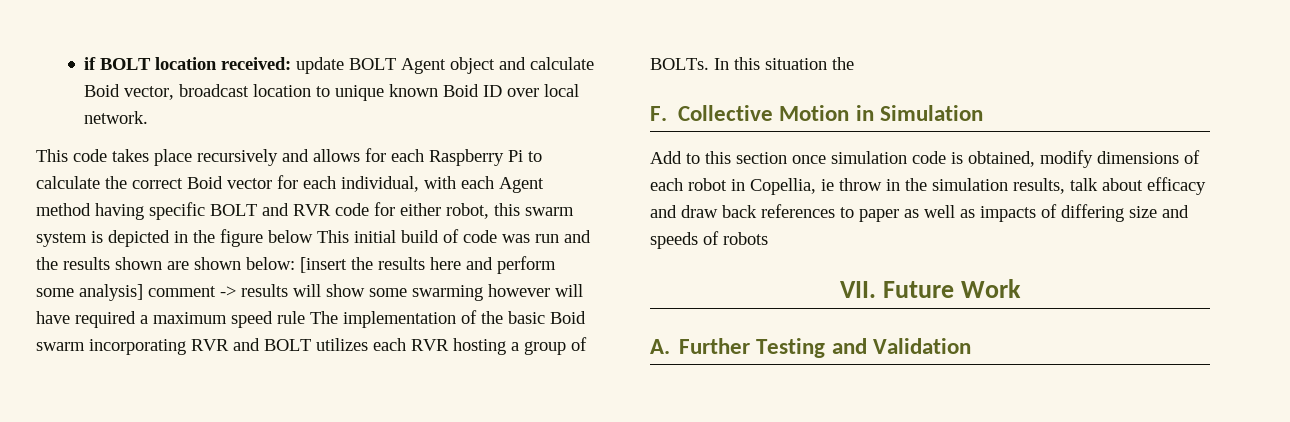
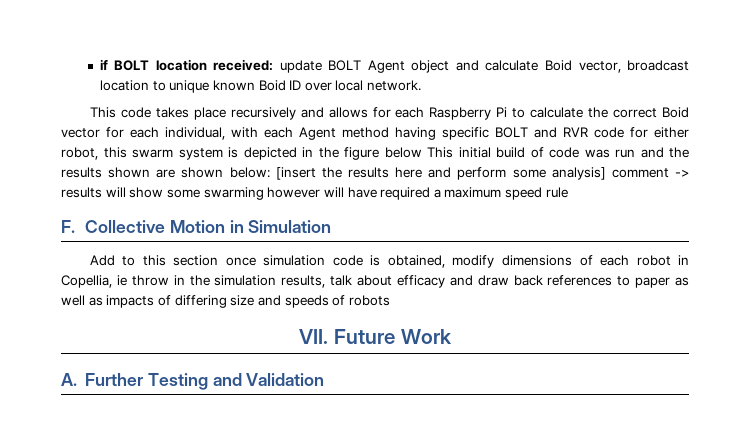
[310,310,586,328] [36,337,587,355] [650,57,854,70] The implementation of the basic Boid swarm incorporating RVR and BOLT utilizes each RVR hosting a group of BOLTs. In this situation the -> (568, 192) none

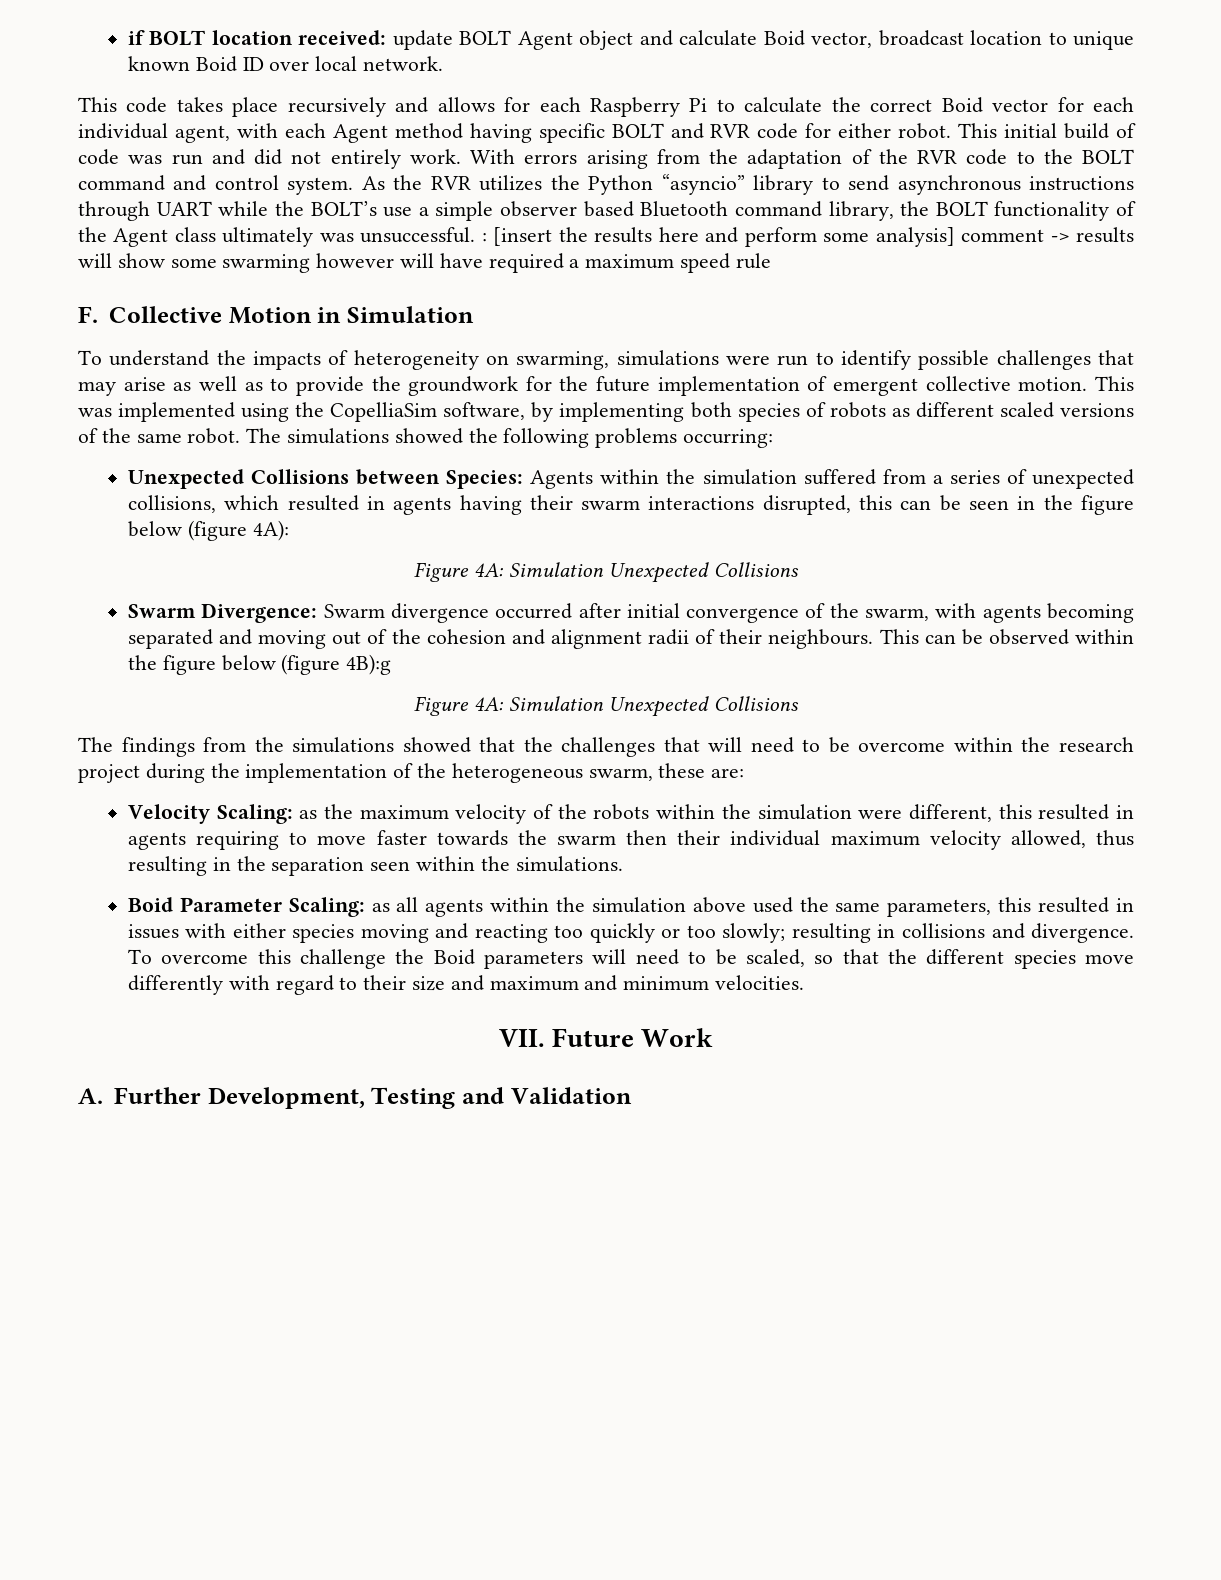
[165,127,225,140] individual, -> [78,123,230,143] individual agent,
[61,147,422,160] robot, this swarm system is depicted in the figure below -> [898,123,952,139] robot.
[669,147,689,158] [61,167,270,178] the results shown are shown below: -> [254,149,1134,169] [78,174,1134,195] [78,201,1136,221] [78,227,487,247] did not entirely work. With errors arising from the adaptation of the RVR code to the BOLT command and control system. As the RVR utilizes the Python “asyncio” library to send asynchronous instructions through UART while the BOLT’s use a simple observer based Bluetooth command library, the BOLT functionality of the Agent class ultimately was unsuccessful. :
[89,255,690,268] [61,275,689,288] [61,295,390,308] Add to this section once simulation code is obtained, modify dimensions of each robot in Copellia, ie throw in the simulation results, talk about efficacy and draw back references to paper as well as impacts of differing size and speeds of robots -> [78,350,1135,370] [78,376,1134,396] [78,402,1135,422] [78,428,774,448] [127,469,1135,489] [127,495,1134,515] [127,520,289,541] [414,562,799,583] [127,603,1134,623] [127,629,1134,649] [127,654,392,675] [414,696,799,717] [78,737,1134,757] [78,763,745,783] [127,804,1135,824] [127,830,1134,850] [127,856,623,876] [127,897,1135,917] [127,923,1134,943] [127,949,1134,969] [127,975,804,995] To understand the impacts of heterogeneity on swarming, simulations were run to identify possible challenges that may arise as well as to provide the groundwork for the future implementation of emergent collective motion. This was implemented using the CopelliaSim software, by implementing both species of robots as different scaled versions of the same robot. The simulations showed the following problems occurring: // Unexpected Collisions between Species: Agents within the simulation suffered from a series of unexpected collisions, which resulted in agents having their swarm interactions disrupted, this can be seen in the figure below (figure 4A): // Figure 4A: Simulation Unexpected Collisions // Swarm Divergence: Swarm divergence occurred after initial convergence of the swarm, with agents becoming separated and moving out of the cohesion and alignment radii of their neighbours. This can be observed within the figure below (figure 4B):g // Figure 4A: Simulation Unexpected Collisions // The findings from the simulations showed that the challenges that will need to be overcome within the research project during the implementation of the heterogeneous swarm, these are: // Velocity Scaling: as the maximum velocity of the robots within the simulation were different, this resulted in agents requiring to move faster towards the swarm then their individual maximum velocity allowed, thus resulting in the separation seen within the simulations. // Boid Parameter Scaling: as all agents within the simulation above used the same parameters, this resulted in issues with either species moving and reacting too quickly or too slowly; resulting in collisions and divergence. To overcome this challenge the Boid parameters will need to be scaled, so that the different species move differently with regard to their size and maximum and minimum velocities.
(144, 379) none -> [207,1087,365,1109] Development,

